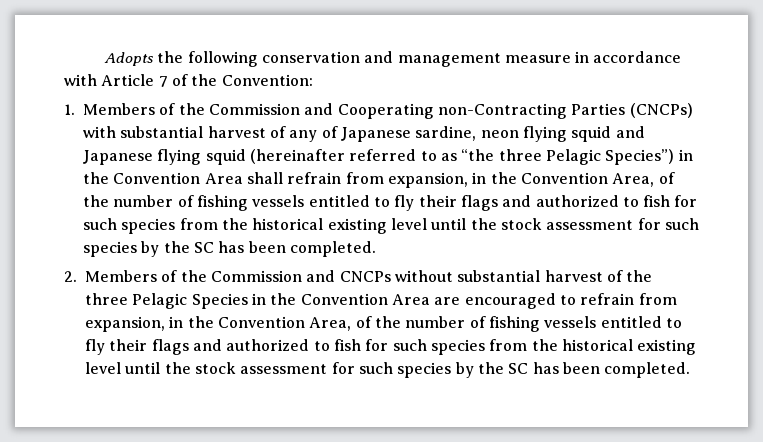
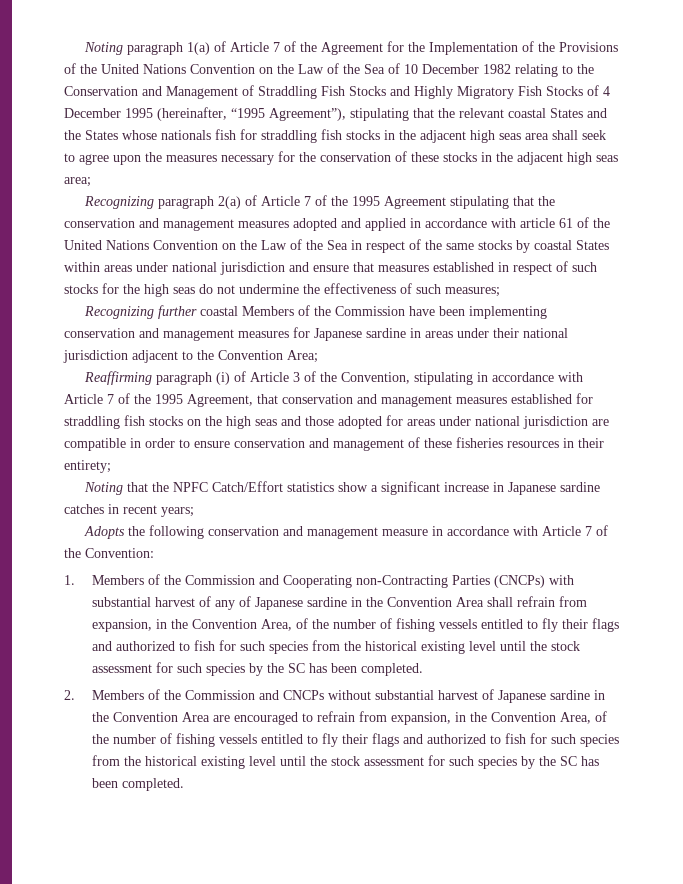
(103, 59) none -> [84,41,619,55] [64,63,594,77] [64,85,610,99] [64,107,607,121] [64,129,606,143] [64,151,618,165] [64,177,91,187] [84,195,556,209] [64,217,610,231] [64,239,609,253] [64,261,597,275] [64,283,500,297] [84,305,548,319] [64,327,568,341] [63,350,318,363] [84,371,584,385] [64,393,593,407] [64,415,609,429] [64,437,604,451] [64,460,111,473] [84,481,601,495] [64,504,194,517] Noting paragraph 1(a) of Article 7 of the Agreement for the Implementation of the Provisions of the United Nations Convention on the Law of the Sea of 10 December 1982 relating to the Conservation and Management of Straddling Fish Stocks and Highly Migratory Fish Stocks of 4 December 1995 (hereinafter, “1995 Agreement”), stipulating that the relevant coastal States and the States whose nationals fish for straddling fish stocks in the adjacent high seas area shall seek to agree upon the measures necessary for the conservation of these stocks in the adjacent high seas area; // Recognizing paragraph 2(a) of Article 7 of the 1995 Agreement stipulating that the conservation and management measures adopted and applied in accordance with article 61 of the United Nations Convention on the Law of the Sea in respect of the same stocks by coastal States within areas under national jurisdiction and ensure that measures established in respect of such stocks for the high seas do not undermine the effectiveness of such measures; // Recognizing further coastal Members of the Commission have been implementing conservation and management measures for Japanese sardine in areas under their national jurisdiction adjacent to the Convention Area; // Reaffirming paragraph (i) of Article 3 of the Convention, stipulating in accordance with Article 7 of the 1995 Agreement, that conservation and management measures established for straddling fish stocks on the high seas and those adopted for areas under national jurisdiction are compatible in order to ensure conservation and management of these fisheries resources in their entirety; // Noting that the NPFC Catch/Effort statistics show a significant increase in Japanese sardine catches in recent years; //
[415,126,645,142] [83,149,675,165] sardine, neon flying squid and Japanese flying squid (hereinafter referred to as “the three Pelagic Species”) -> [306,597,347,607] sardine
[626,270,653,282] [85,293,248,309] the three Pelagic Species -> [497,690,590,703] Japanese sardine

